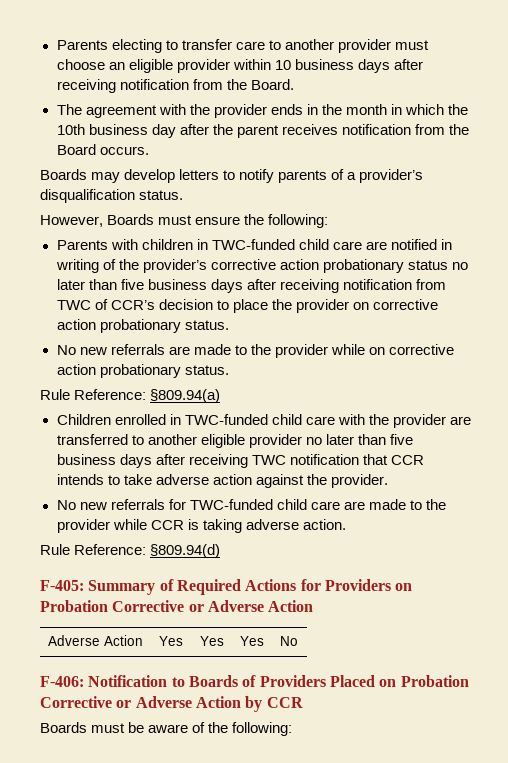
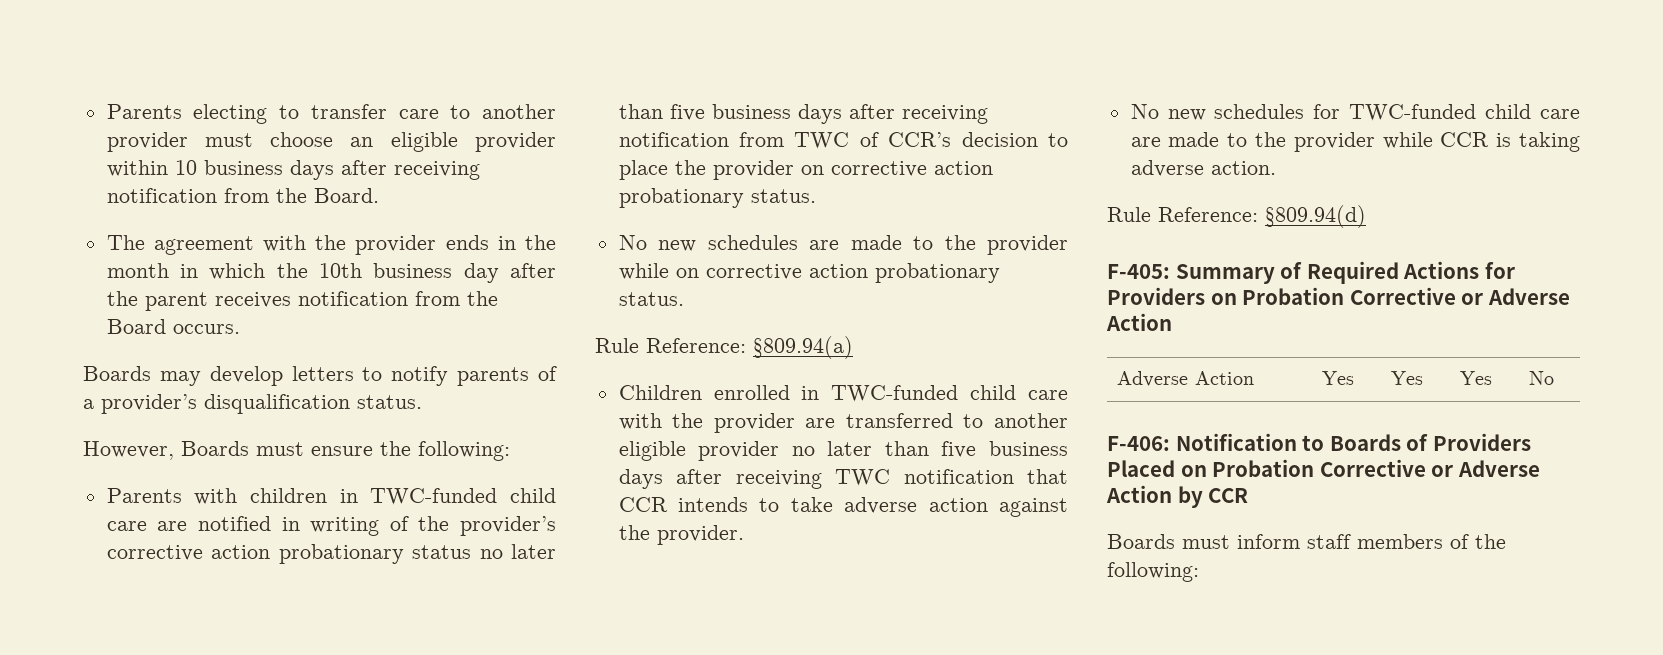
[110,344,165,355] referrals -> [707,235,798,250] schedules
[110,499,165,510] referrals -> [1214,104,1305,119] schedules
[128,722,189,733] be aware -> [1237,534,1443,549] inform staff members

